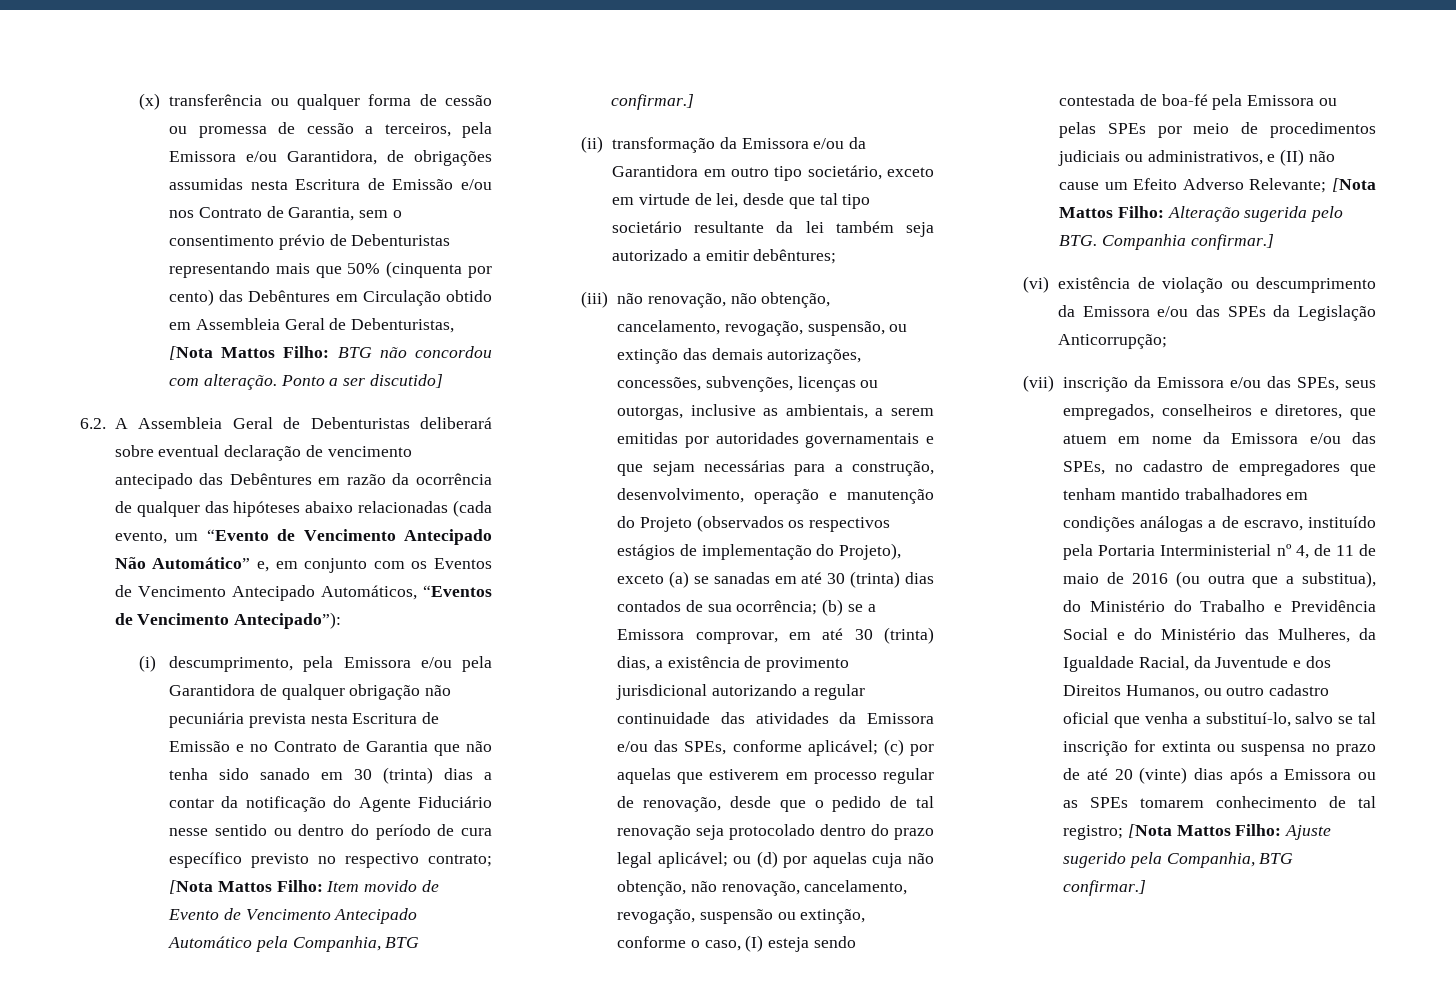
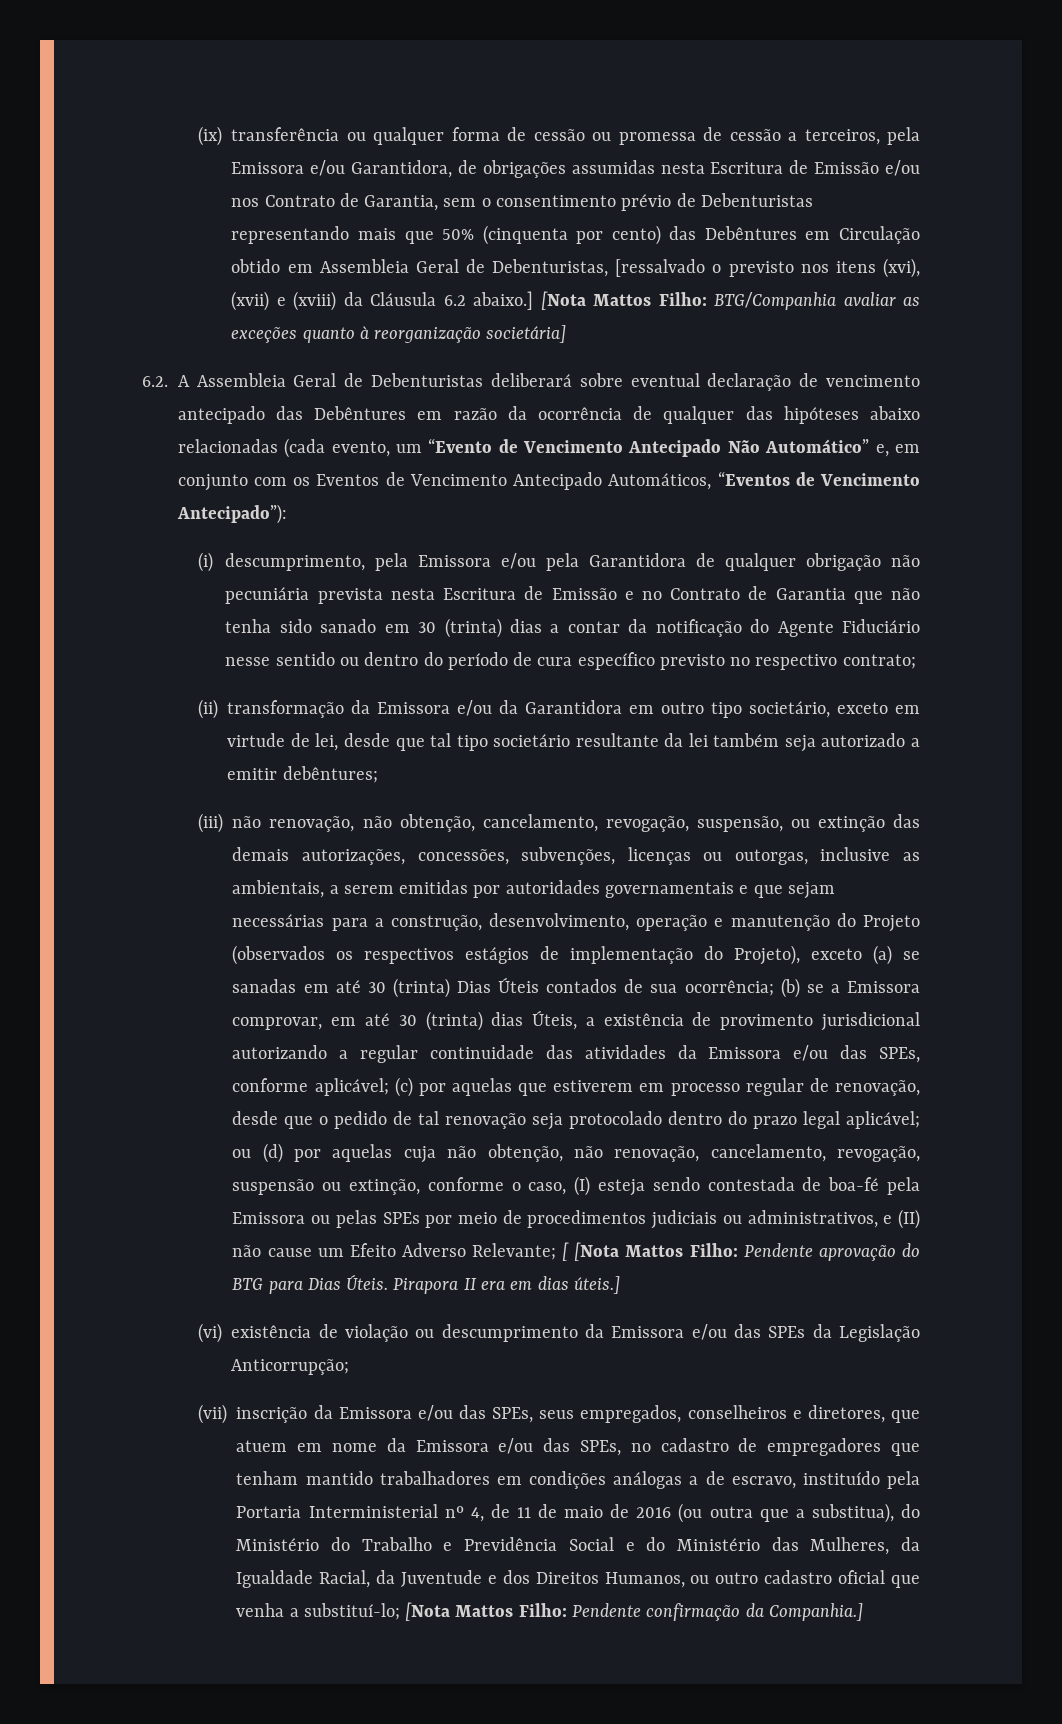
[139,93,161,110] (x) -> [197,126,222,146] (ix)
[169,346,493,360] [169,374,443,390] [Nota Mattos Filho: BTG não concordou com alteração. Ponto a ser discutido] -> [615,258,920,278] [231,291,921,311] [231,325,567,343] [ressalvado o previsto nos itens (xvi), (xvii) e (xviii) da Cláusula 6.2 abaixo.] [Nota Mattos Filho: BTG/Companhia avaliar as exceções quanto à reorganização societária]
[169,880,439,894] [168,908,418,924] [168,936,420,952] [611,94,695,110] [Nota Mattos Filho: Item movido de Evento de Vencimento Antecipado Automático pela Companhia, BTG confirmar.] -> (916, 661) none
[905,572,934,584] dias -> [456,977,540,993] Dias Úteis
[617,656,651,671] dias, -> [491,1010,578,1030] dias Úteis,
[1332,178,1376,192] [1059,206,1344,222] [1059,234,1274,250] [Nota Mattos Filho: Alteração sugerida pelo BTG. Companhia confirmar.] -> [562,1242,920,1261] [232,1274,620,1294] [ [Nota Mattos Filho: Pendente aprovação do BTG para Dias Úteis. Pirapora II era em dias úteis.]
[1205,712,1376,727] [1063,740,1376,756] [1063,767,1376,784] [1063,796,1376,808] [1063,824,1332,840] [1063,852,1294,868] [1063,880,1147,896] substituí-lo, salvo se tal inscrição for extinta ou suspensa no prazo de até 20 (vinte) dias após a Emissora ou as SPEs tomarem conhecimento de tal registro; [Nota Mattos Filho: Ajuste sugerido pela Companhia, BTG confirmar.] -> [303,1602,863,1621] substituí-lo; [Nota Mattos Filho: Pendente confirmação da Companhia.]

